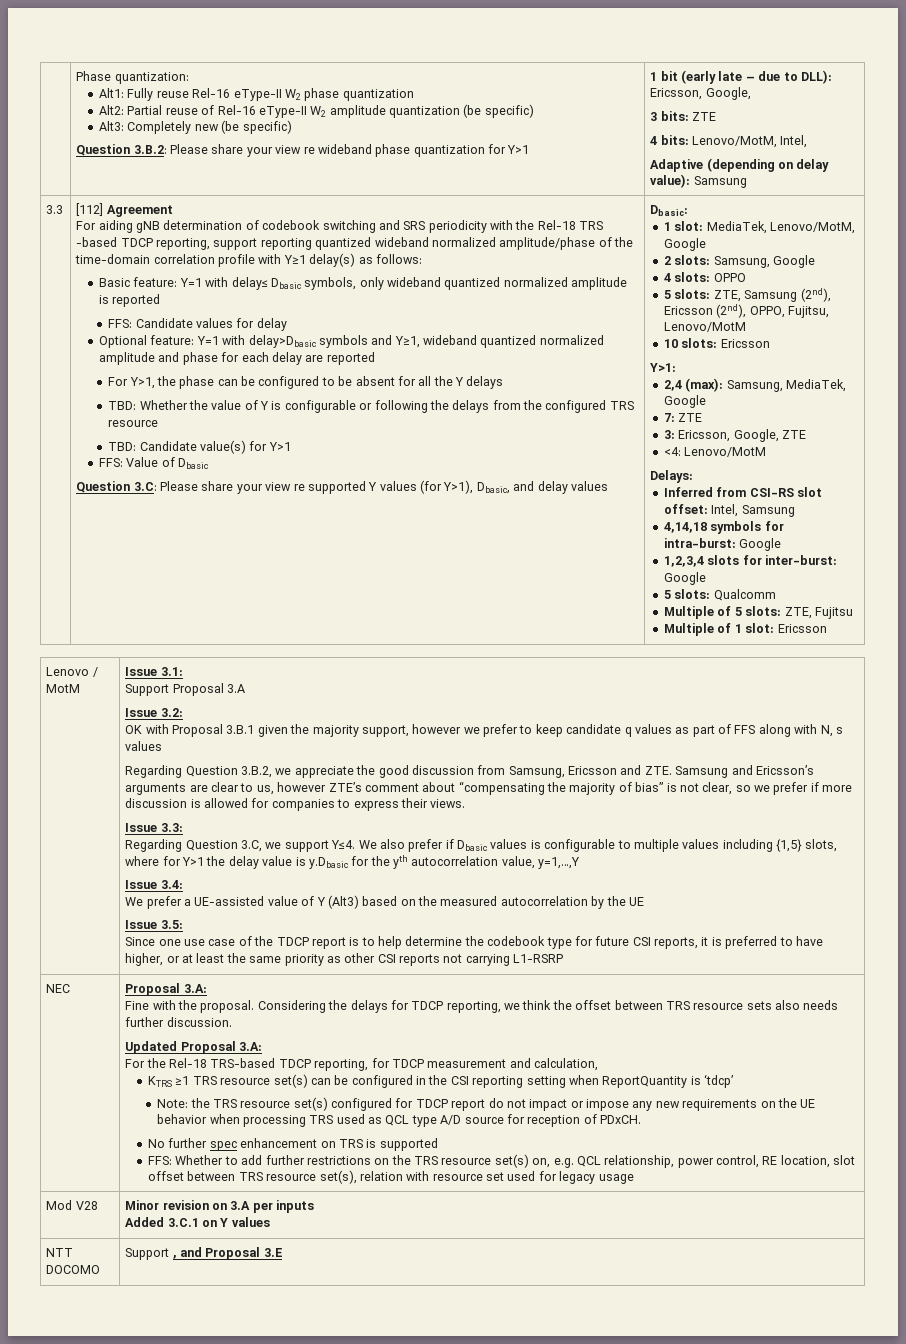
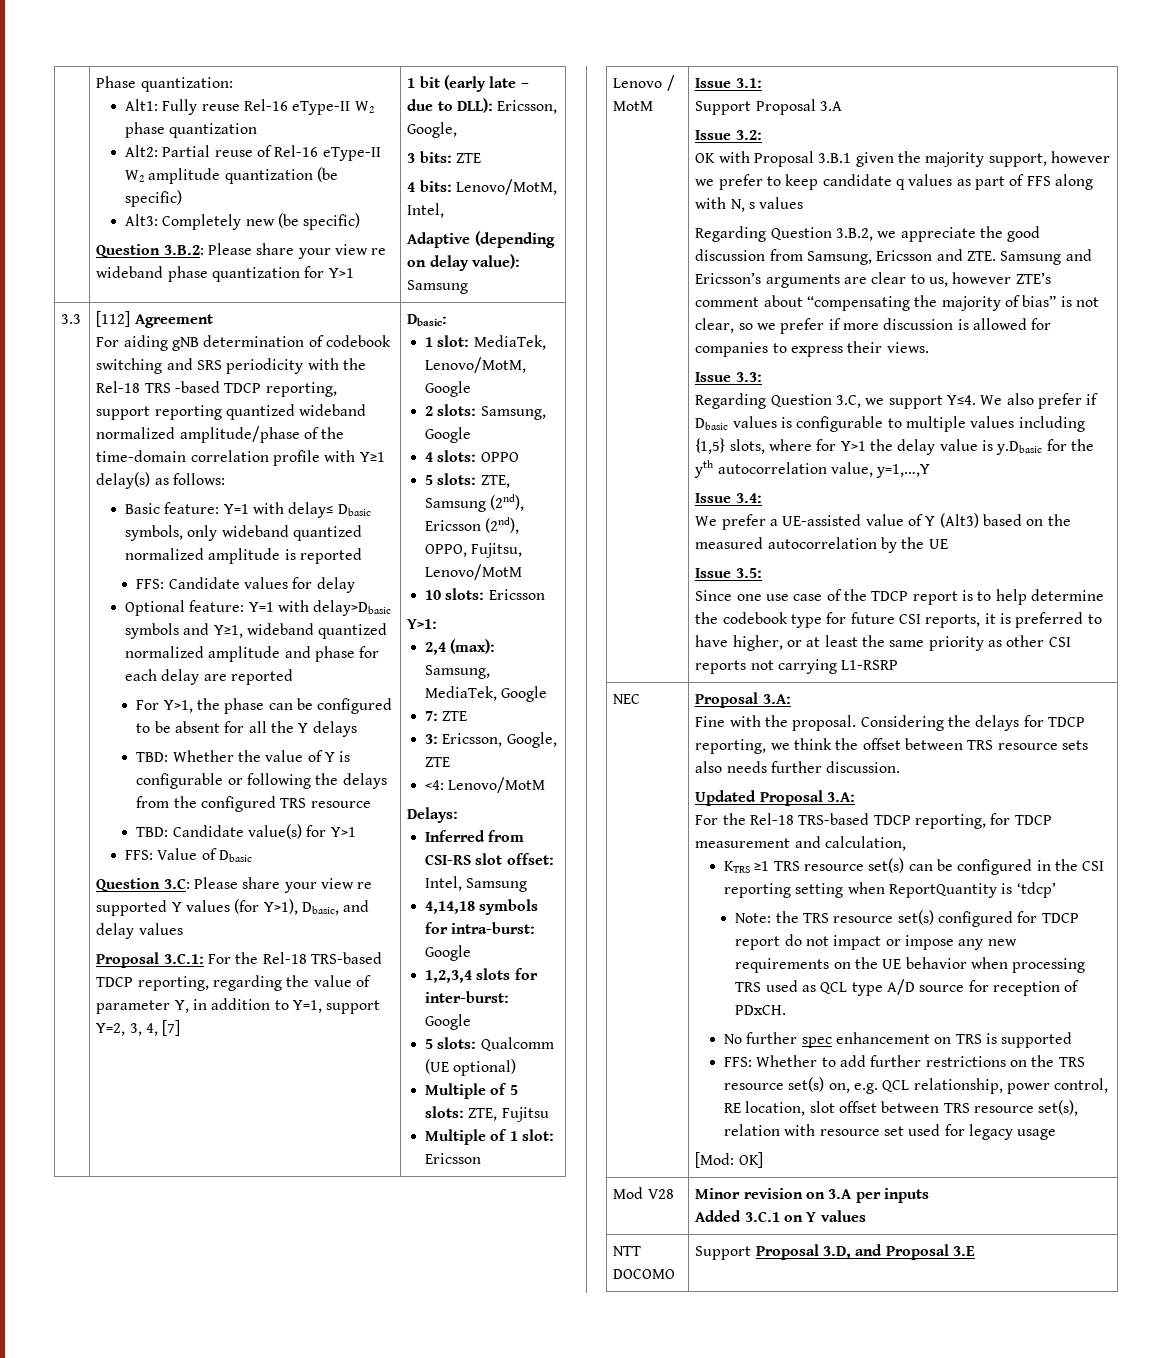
(608, 486) none -> [96,952,383,968] [96,975,372,991] [96,998,381,1014] [96,1020,181,1036] // Proposal 3.C.1: For the Rel-18 TRS-based TDCP reporting, regarding the value of parameter Y, in addition to Y=1, support Y=2, 3, 4, [7]
(776, 595) none -> [425,1059,517,1076] (UE optional)
(634, 1179) none -> [695,1152,763,1168] // [Mod: OK]
[172,1255,177,1259] , -> [755,1244,852,1260] Proposal 3.D,

